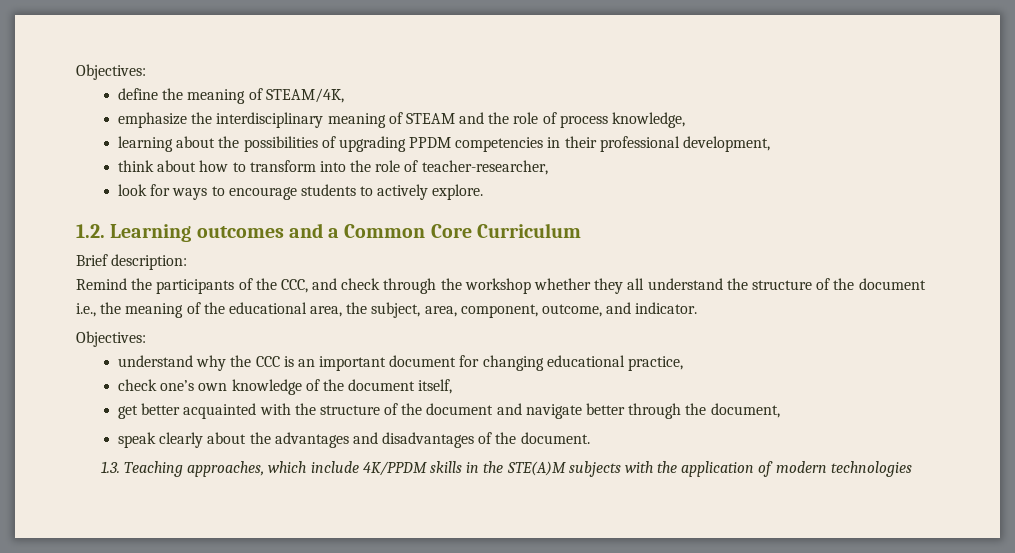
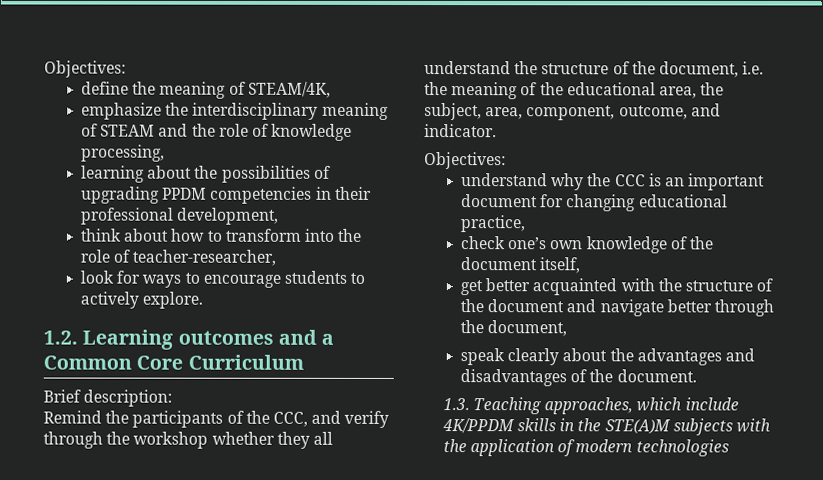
[559,112,685,128] process knowledge, -> [271,123,353,141] [80,144,165,162] knowledge processing,
[341,278,381,290] check -> [344,410,390,428] verify
[858,278,926,290] [76,303,96,317] document i.e., -> [658,61,765,78] document, i.e.

